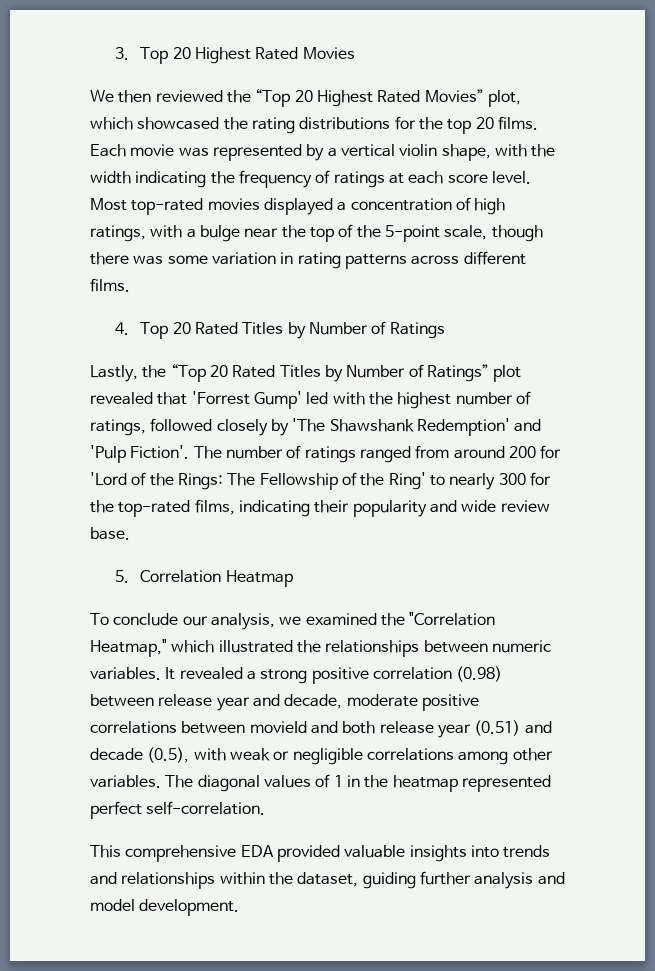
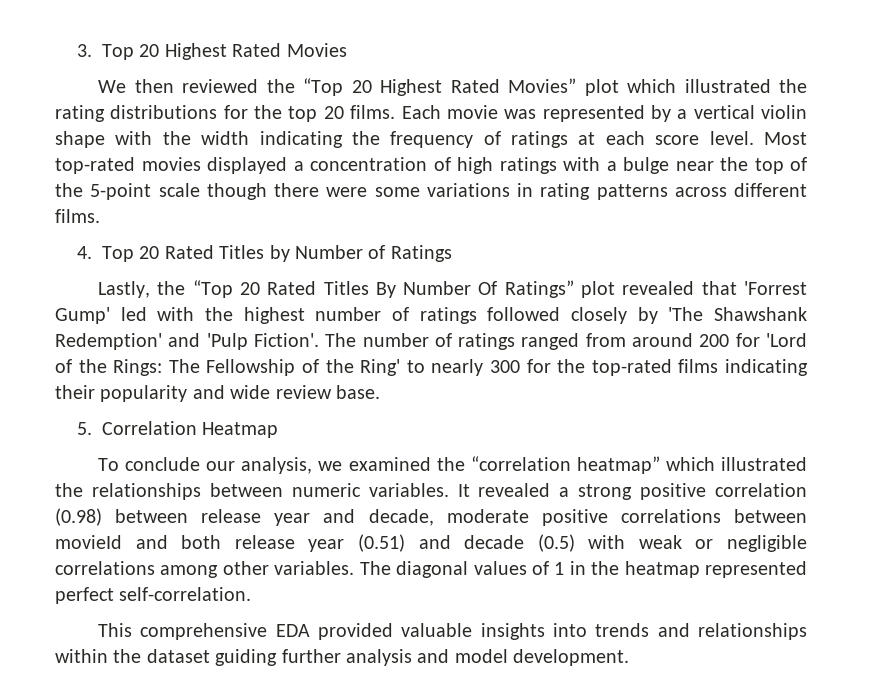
[487,90,521,107] [90,117,220,130] plot, which showcased -> [584,79,771,96] plot which illustrated
[441,144,491,161] shape, -> [55,131,105,148] shape
[90,225,146,242] ratings, -> [499,157,557,174] ratings
[444,225,488,240] scale, -> [158,183,200,197] scale
[133,252,276,265] was some variation -> [326,183,510,197] were some variations
[324,364,424,382] by Number of -> [375,281,498,298] By Number Of
[90,419,146,436] ratings, -> [419,307,477,324] ratings
[194,499,235,515] films, -> [678,359,719,373] films
[409,612,496,626] [90,639,167,657] "Correlation Heatmap," -> [470,456,660,474] “correlation heatmap”
[147,747,190,763] (0.5), -> [537,534,575,552] (0.5)
[297,872,359,887] dataset, -> [146,649,210,663] dataset

